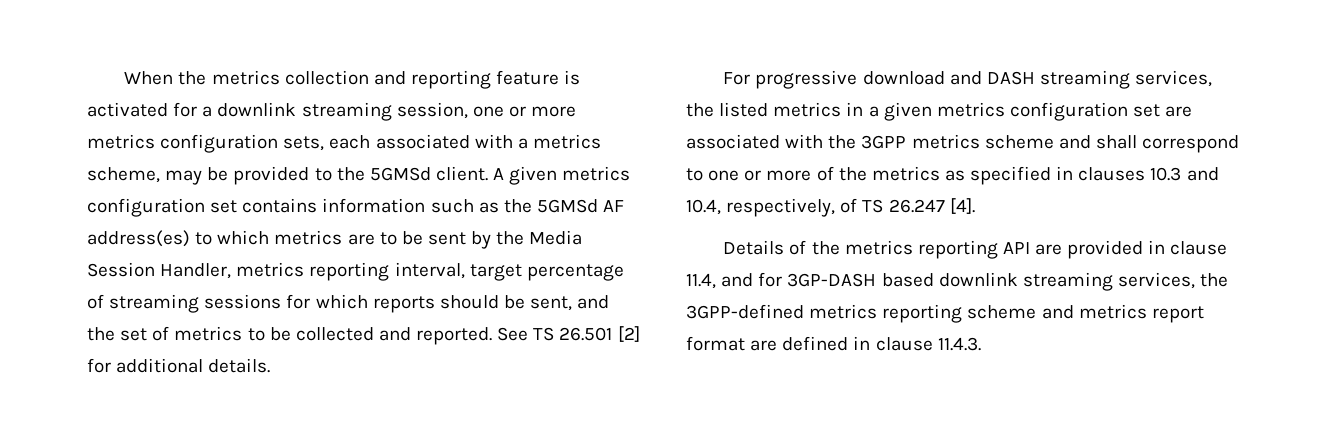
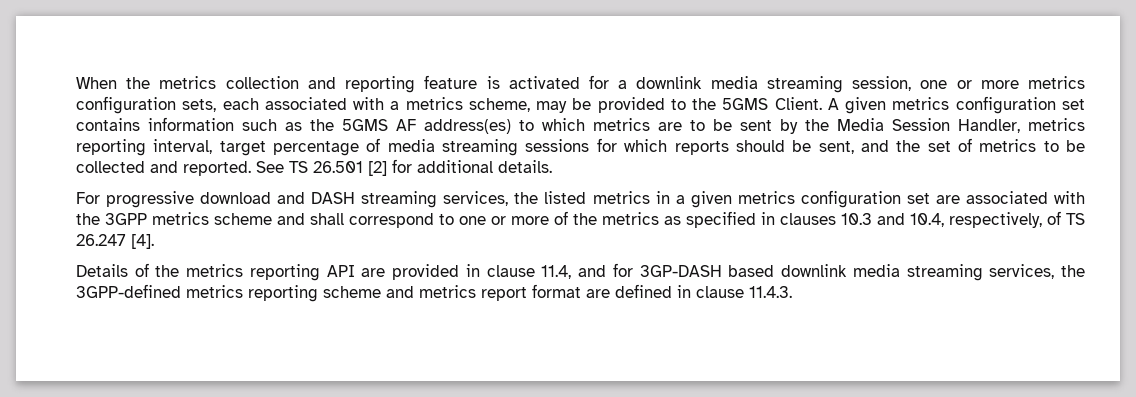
(297, 109) none -> [710,76,758,89] media
[369,166,488,181] 5GMSd client. -> [722,97,822,110] 5GMS Client.
[536,199,598,213] 5GMSd -> [342,119,388,131] 5GMS
(104, 301) none -> [387,139,435,152] media
(1018, 279) none -> [852,264,900,277] media

